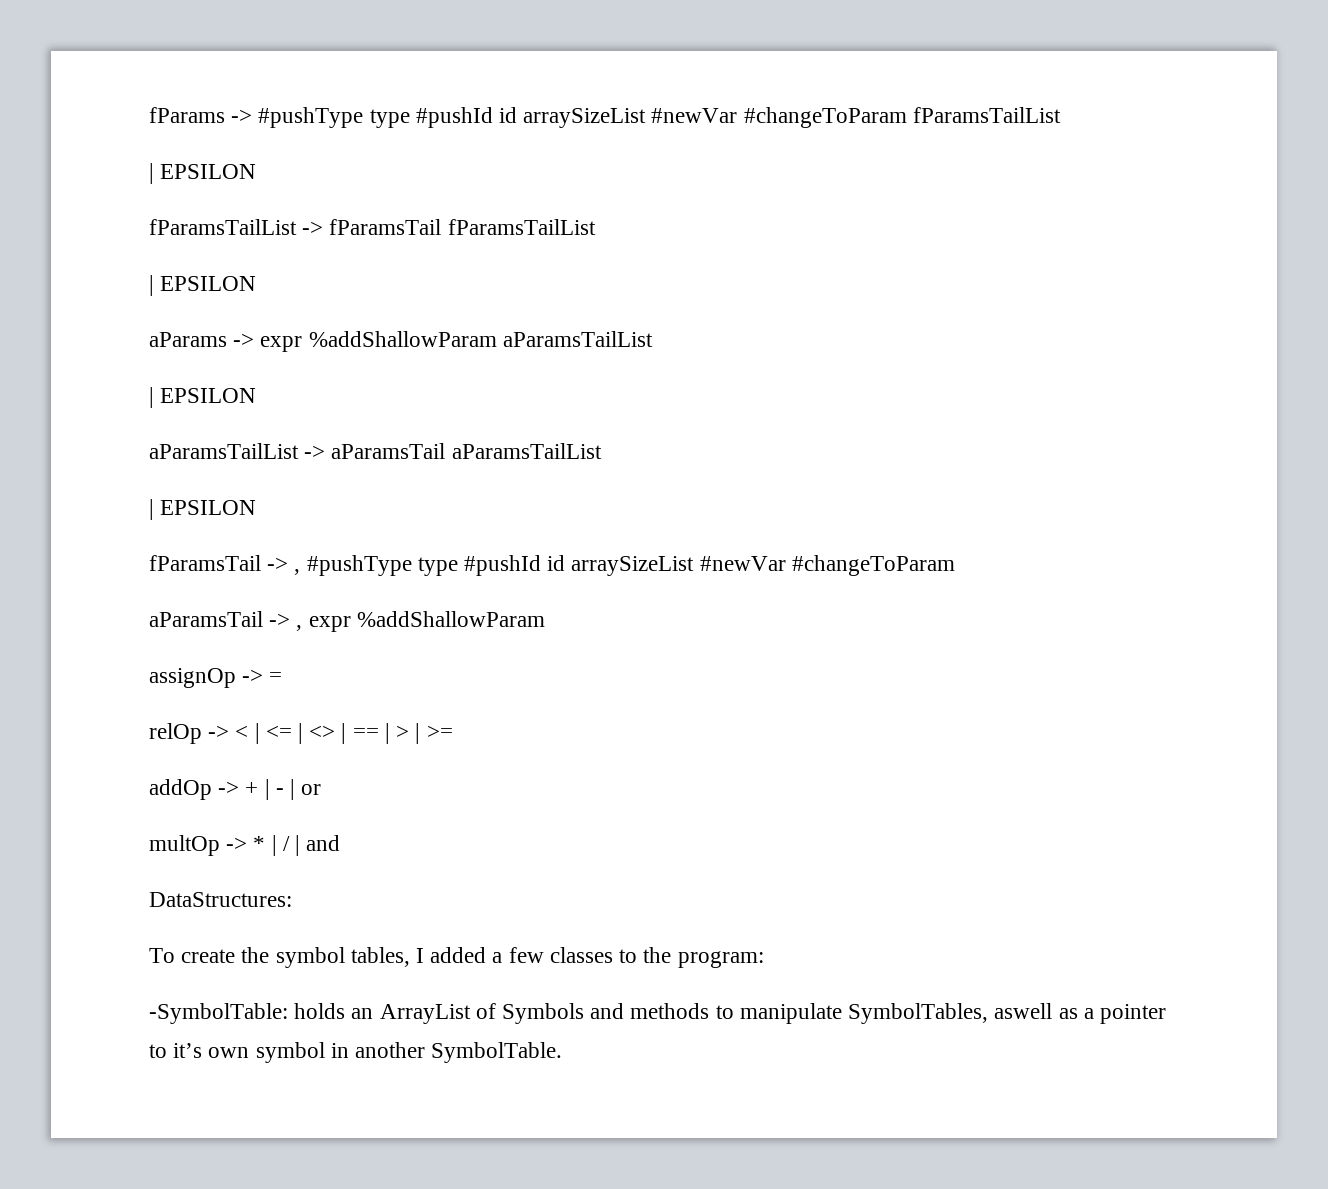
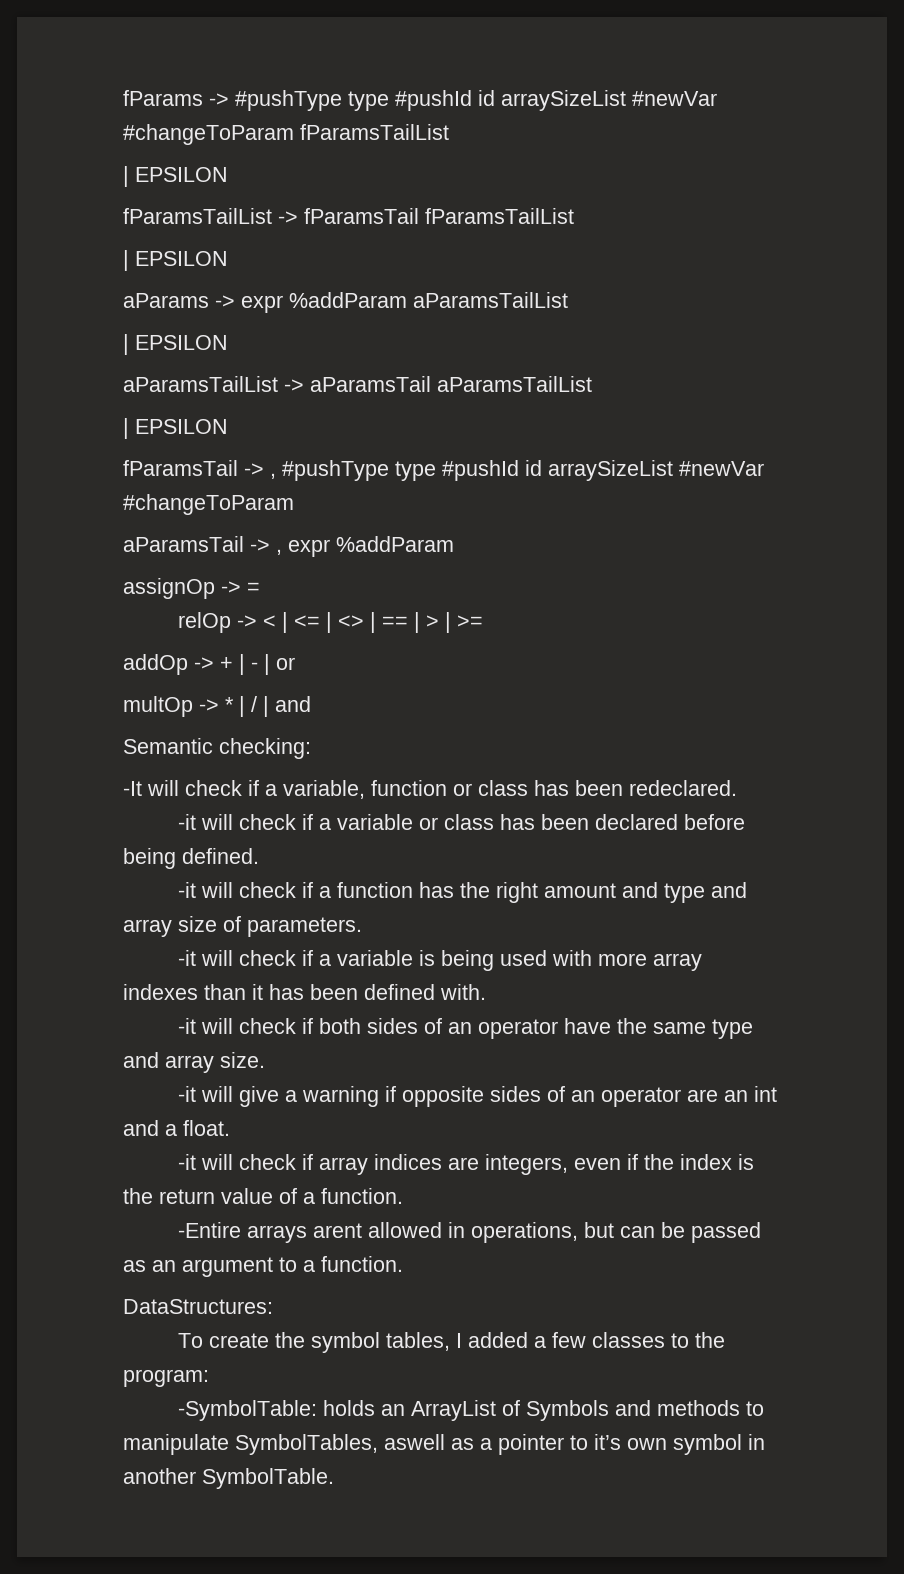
[308,331,497,347] %addShallowParam -> [289,292,407,308] %addParam
[356,611,545,627] %addShallowParam -> [336,536,454,552] %addParam
(341, 843) none -> [123,738,311,759] [123,780,737,799] [178,814,746,830] [123,848,259,869] [178,882,748,903] [123,916,362,937] [178,950,703,971] [123,984,486,1000] [178,1018,754,1039] [123,1052,265,1073] [178,1086,778,1107] [123,1120,230,1136] [178,1154,755,1175] [123,1188,403,1204] [178,1222,762,1243] [123,1256,403,1277] // Semantic checking: // -It will check if a variable, function or class has been redeclared. // -it will check if a variable or class has been declared before being defined. // -it will check if a function has the right amount and type and array size of parameters. // -it will check if a variable is being used with more array indexes than it has been defined with. // -it will check if both sides of an operator have the same type and array size. // -it will give a warning if opposite sides of an operator are an int and a float. // -it will check if array indices are integers, even if the index is the return value of a function. // -Entire arrays arent allowed in operations, but can be passed as an argument to a function.

